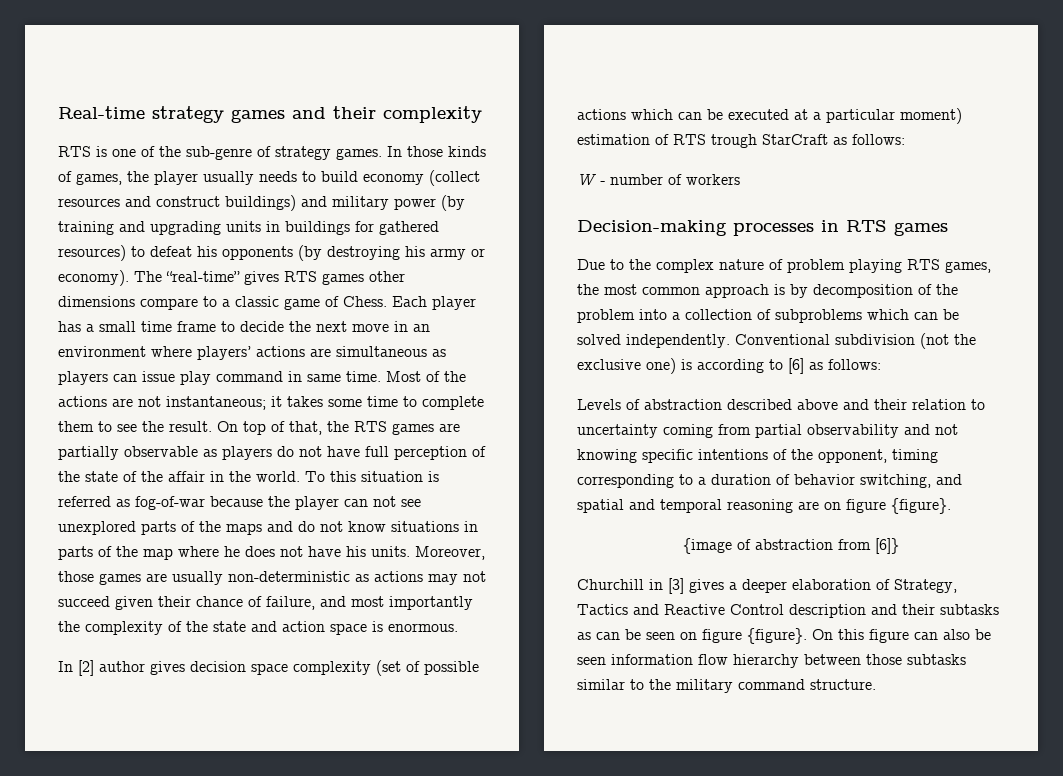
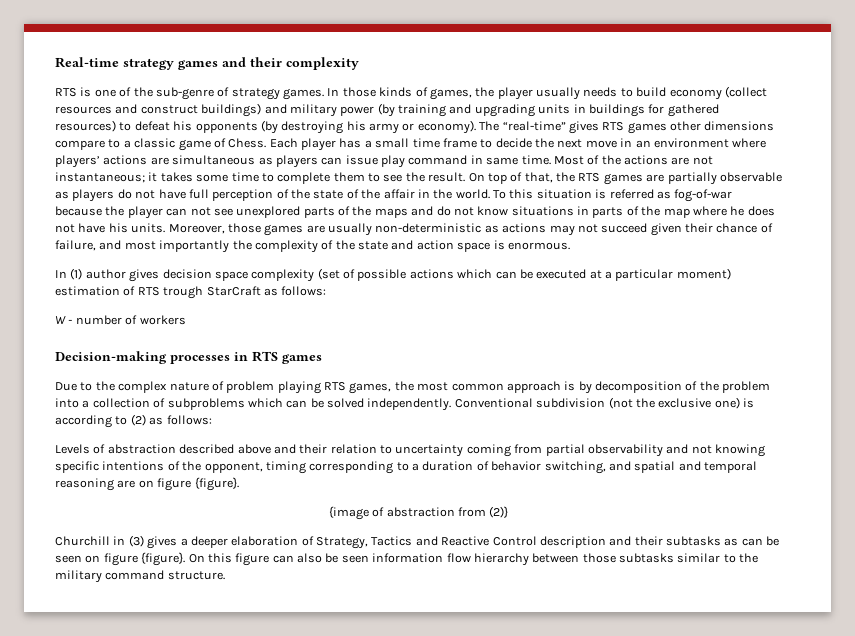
[78,660,94,676] [2] -> [70,268,83,280] (1)
[788,358,804,374] [6] -> [130,414,146,426] (2)
[875,538,899,554] [6]} -> [489,506,509,518] (2)}
[668,578,684,594] [3] -> [128,535,144,547] (3)

